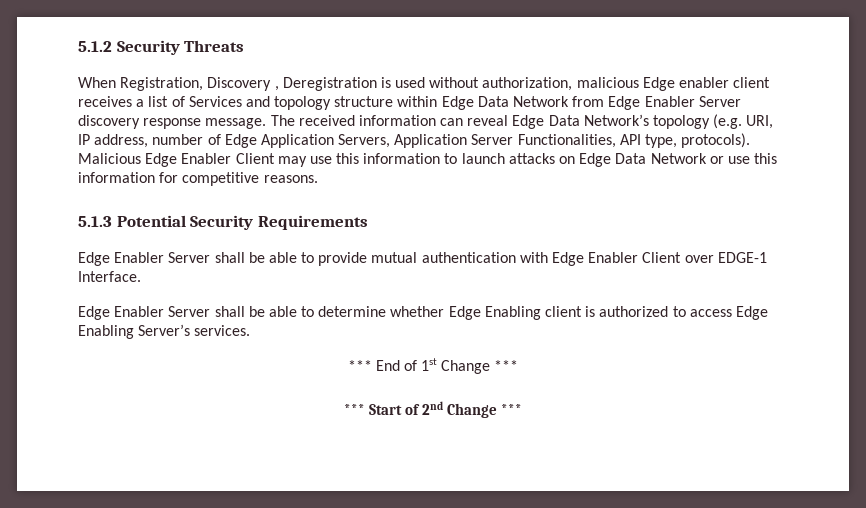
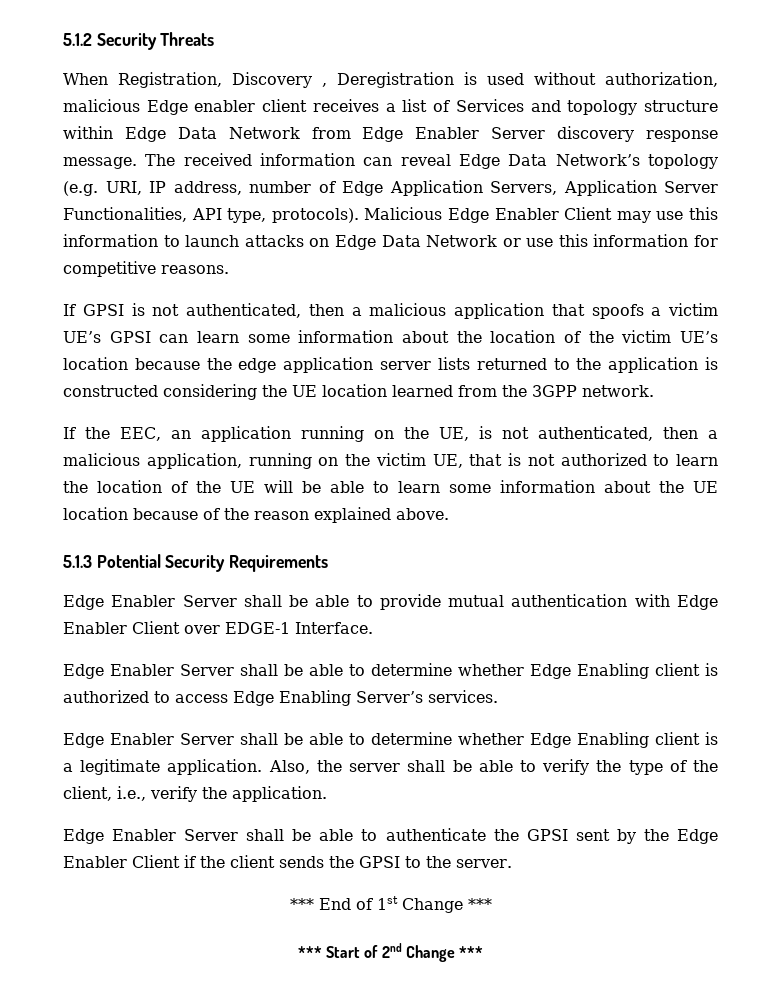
(318, 179) none -> [63,303,718,319] [63,330,718,343] [63,357,719,373] [63,384,654,400] [63,426,718,442] [63,453,718,469] [63,480,718,493] [63,507,449,523] // If GPSI is not authenticated, then a malicious application that spoofs a victim UE’s GPSI can learn some information about the location of the victim UE’s location because the edge application server lists returned to the application is constructed considering the UE location learned from the 3GPP network. // If the EEC, an application running on the UE, is not authenticated, then a malicious application, running on the victim UE, that is not authorized to learn the location of the UE will be able to learn some information about the UE location because of the reason explained above.
(251, 330) none -> [63,732,718,748] [63,759,718,775] [63,786,327,802] [63,828,719,844] [63,855,512,868] // Edge Enabler Server shall be able to determine whether Edge Enabling client is a legitimate application. Also, the server shall be able to verify the type of the client, i.e., verify the application. // Edge Enabler Server shall be able to authenticate the GPSI sent by the Edge Enabler Client if the client sends the GPSI to the server.

